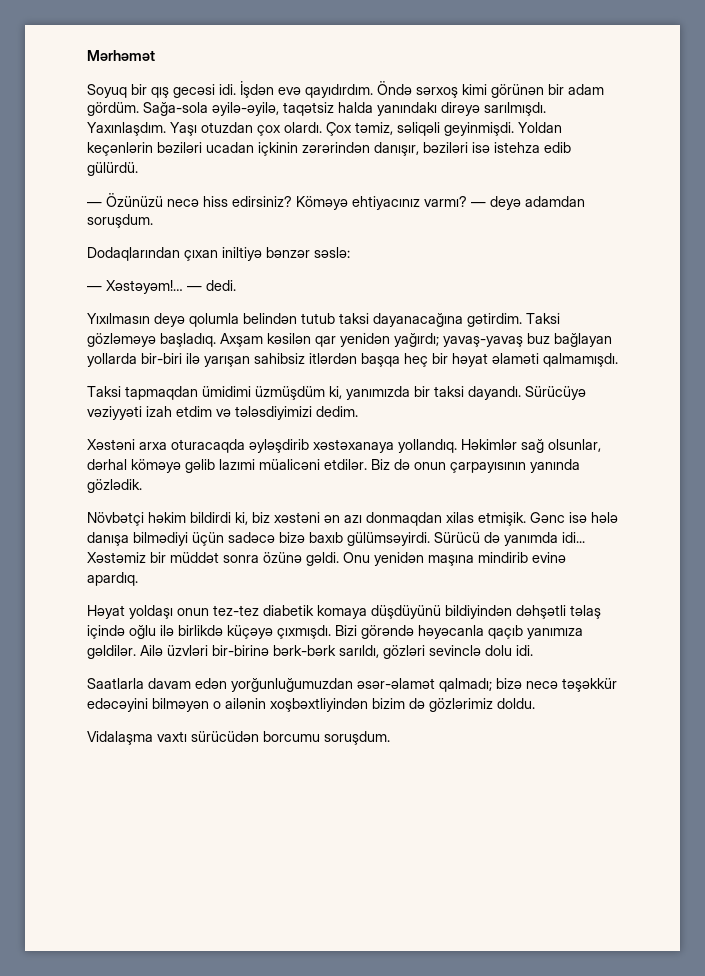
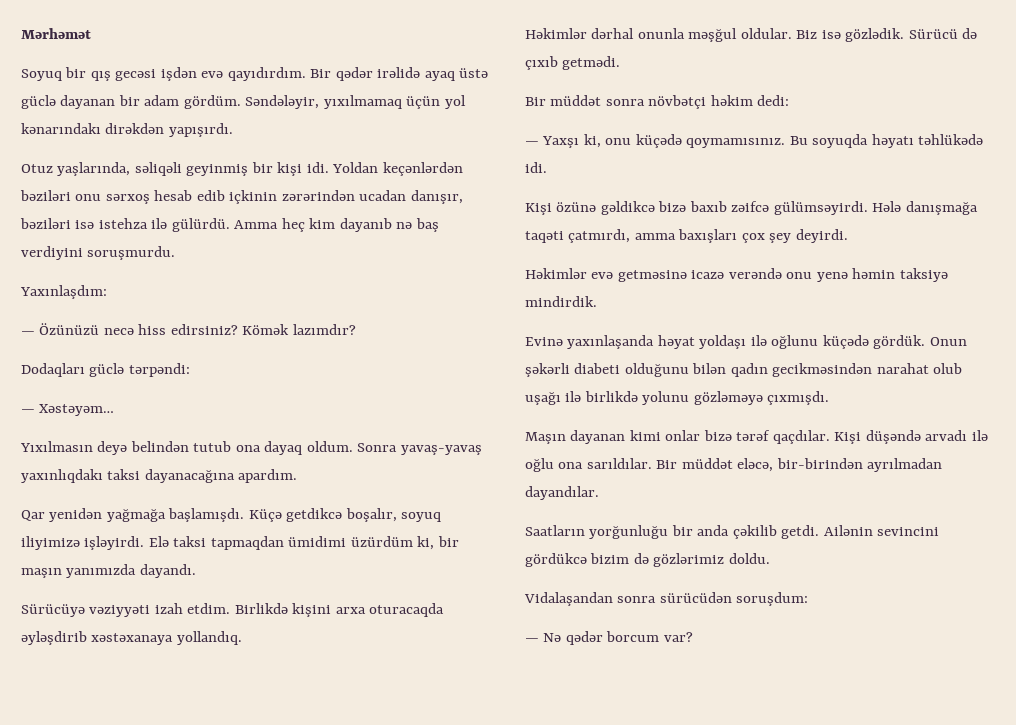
[219,81,604,98] [87,102,546,116] [87,122,562,136] [87,142,254,156] idi. İşdən evə qayıdırdım. Öndə sərxoş kimi görünən bir adam gördüm. Sağa-sola əyilə-əyilə, taqətsiz halda yanındakı dirəyə sarılmışdı. Yaxınlaşdım. Yaşı otuzdan çox olardı. Çox təmiz, səliqəli geyinmişdi. Yoldan keçənlərin bəziləri ucadan -> [160,67,489,81] [21,95,466,109] [21,123,233,137] [21,162,463,176] [20,190,225,204] işdən evə qayıdırdım. Bir qədər irəlidə ayaq üstə güclə dayanan bir adam gördüm. Səndələyir, yıxılmamaq üçün yol kənarındakı dirəkdən yapışırdı. // Otuz yaşlarında, səliqəli geyinmiş bir kişi idi. Yoldan keçənlərdən bəziləri onu sərxoş hesab edib
(370, 147) none -> [359,190,407,201] ucadan
[544,142,571,153] edib -> [151,218,168,229] ilə
(138, 169) none -> [234,218,439,232] [21,246,176,260] [20,285,107,299] Amma heç kim dayanıb nə baş verdiyini soruşmurdu. // Yaxınlaşdım:
[296,196,585,210] [87,214,153,228] [87,247,350,261] [87,280,236,294] Köməyə ehtiyacınız varmı? — deyə adamdan soruşdum. // Dodaqlarından çıxan iniltiyə bənzər səslə: // — Xəstəyəm!… — dedi. -> [242,324,356,335] [21,363,190,377] [21,404,115,416] Kömək lazımdır? // Dodaqları güclə tərpəndi: // — Xəstəyəm…
[189,313,239,327] qolumla -> (128, 448) none
[339,313,560,327] [87,333,612,347] [87,353,618,367] [87,386,464,400] taksi dayanacağına gətirdim. Taksi gözləməyə başladıq. Axşam kəsilən qar yenidən yağırdı; yavaş-yavaş buz bağlayan yollarda bir-biri ilə yarışan sahibsiz itlərdən başqa heç bir həyat əlaməti qalmamışdı. // Taksi tapmaqdan ümidimi üzmüşdüm ki, yanımızda bir taksi -> [235,441,482,455] [21,469,298,483] [21,508,442,522] [21,536,459,550] [21,564,137,578] ona dayaq oldum. Sonra yavaş-yavaş yaxınlıqdakı taksi dayanacağına apardım. // Qar yenidən yağmağa başlamışdı. Küçə getdikcə boşalır, soyuq iliyimizə işləyirdi. Elə taksi tapmaqdan ümidimi üzürdüm ki, bir maşın yanımızda
(521, 393) none -> (196, 571) //
[176,406,358,420] [87,439,135,450] etdim və tələsdiyimizi dedim. // Xəstəni -> [187,603,332,617] etdim. Birlikdə kişini
[461,439,601,453] [87,459,580,473] [87,479,142,493] [87,512,618,526] [87,532,585,546] [87,552,566,566] [87,572,138,586] [87,605,601,619] [87,625,583,639] [87,645,533,659] [87,678,617,692] [87,698,535,712] [87,731,390,745] Həkimlər sağ olsunlar, dərhal köməyə gəlib lazımi müalicəni etdilər. Biz də onun çarpayısının yanında gözlədik. // Növbətçi həkim bildirdi ki, biz xəstəni ən azı donmaqdan xilas etmişik. Gənc isə hələ danışa bilmədiyi üçün sadəcə bizə baxıb gülümsəyirdi. Sürücü də yanımda idi... Xəstəmiz bir müddət sonra özünə gəldi. Onu yenidən maşına mindirib evinə apardıq. // Həyat yoldaşı onun tez-tez diabetik komaya düşdüyünü bildiyindən dəhşətli təlaş içində oğlu ilə birlikdə küçəyə çıxmışdı. Bizi görəndə həyəcanla qaçıb yanımıza gəldilər. Ailə üzvləri bir-birinə bərk-bərk sarıldı, gözləri sevinclə dolu idi. // Saatlarla davam edən yorğunluğumuzdan əsər-əlamət qalmadı; bizə necə təşəkkür edəcəyini bilməyən o ailənin xoşbəxtliyindən bizim də gözlərimiz doldu. // Vidalaşma vaxtı sürücüdən borcumu soruşdum. -> [525,28,978,42] [525,56,621,70] [525,95,790,109] [525,134,984,148] [525,162,547,173] [525,201,978,215] [525,229,848,243] [525,268,948,282] [525,296,597,307] [525,335,967,349] [525,363,963,377] [525,391,830,405] [525,430,988,444] [525,458,943,472] [525,486,599,500] [525,525,940,539] [525,553,770,567] [524,592,809,606] [525,631,693,645] // Həkimlər dərhal onunla məşğul oldular. Biz isə gözlədik. Sürücü də çıxıb getmədi. // Bir müddət sonra növbətçi həkim dedi: // — Yaxşı ki, onu küçədə qoymamısınız. Bu soyuqda həyatı təhlükədə idi. // Kişi özünə gəldikcə bizə baxıb zəifcə gülümsəyirdi. Hələ danışmağa taqəti çatmırdı, amma baxışları çox şey deyirdi. // Həkimlər evə getməsinə icazə verəndə onu yenə həmin taksiyə mindirdik. // Evinə yaxınlaşanda həyat yoldaşı ilə oğlunu küçədə gördük. Onun şəkərli diabeti olduğunu bilən qadın gecikməsindən narahat olub uşağı ilə birlikdə yolunu gözləməyə çıxmışdı. // Maşın dayanan kimi onlar bizə tərəf qaçdılar. Kişi düşəndə arvadı ilə oğlu ona sarıldılar. Bir müddət eləcə, bir-birindən ayrılmadan dayandılar. // Saatların yorğunluğu bir anda çəkilib getdi. Ailənin sevincini gördükcə bizim də gözlərimiz doldu. // Vidalaşandan sonra sürücüdən soruşdum: // — Nə qədər borcum var?

